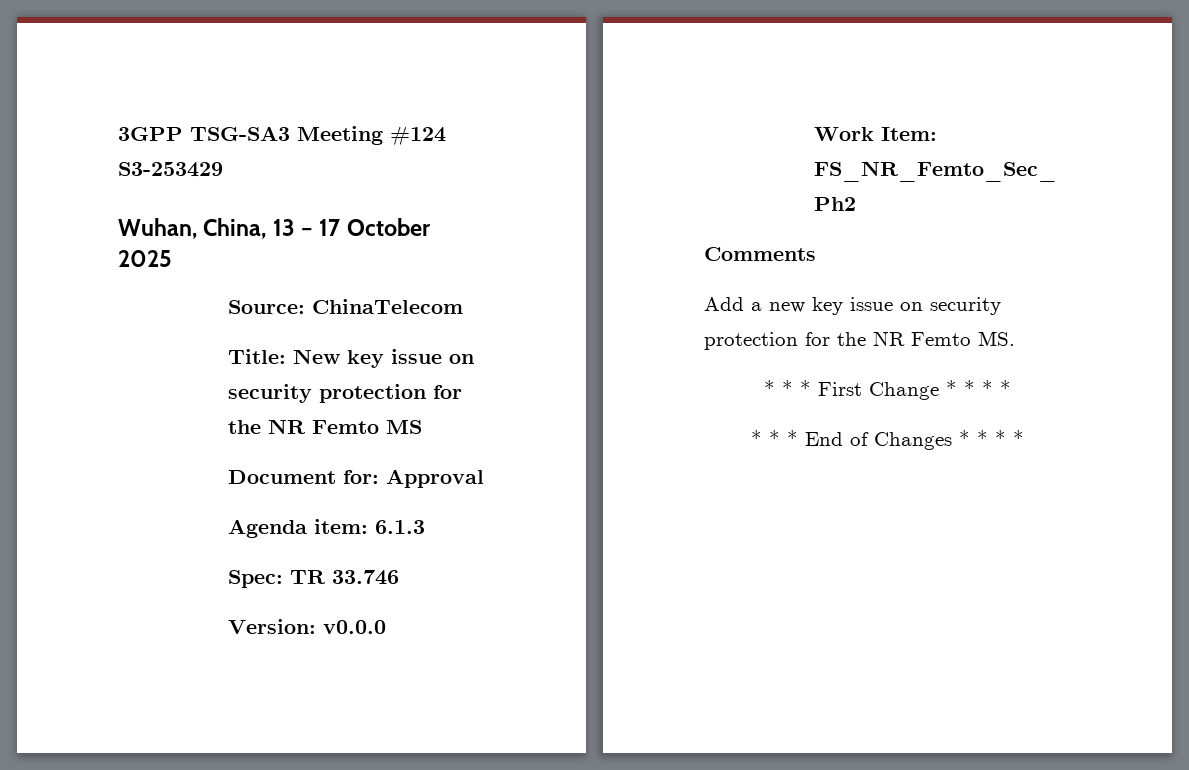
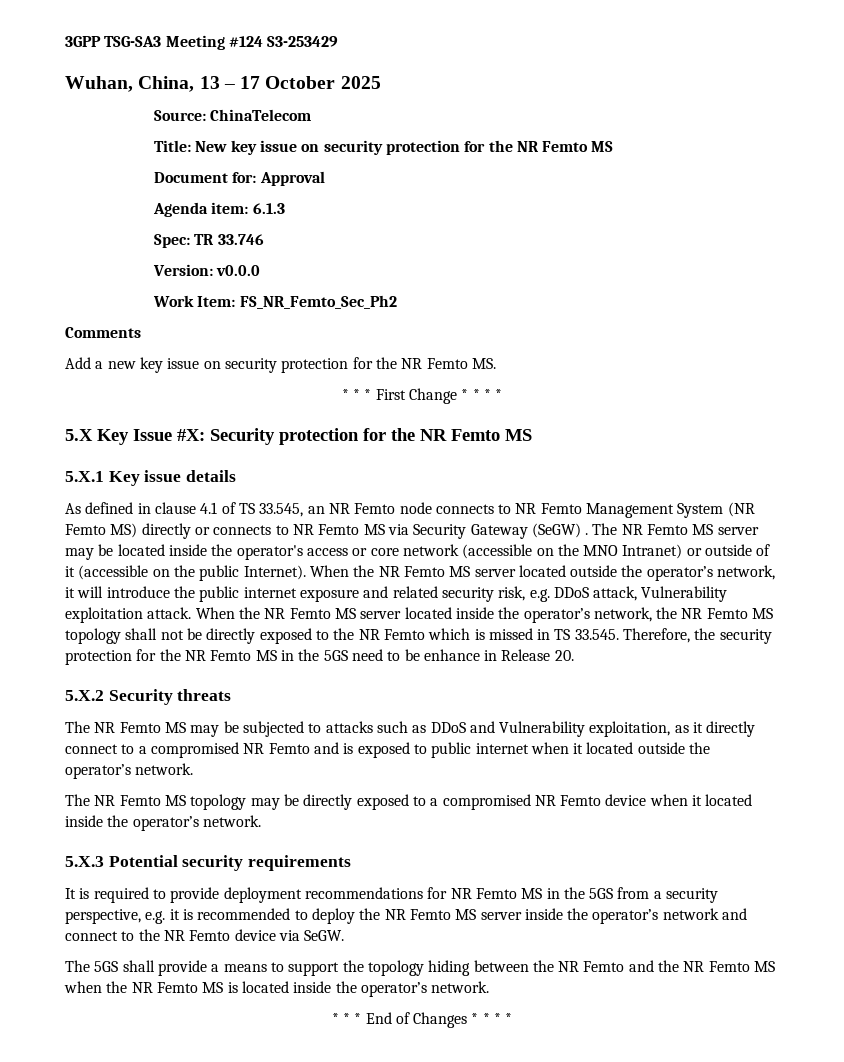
(1011, 388) none -> [65,428,532,445] [65,470,237,486] [65,502,755,518] [65,523,759,539] [65,544,771,560] [65,565,776,581] [65,586,728,602] [65,607,774,623] [65,628,772,644] [65,649,574,665] [65,689,232,705] [65,721,756,737] [65,742,711,758] [65,763,194,779] [65,794,753,810] [65,815,261,831] [65,855,352,871] [65,887,719,903] [65,908,748,924] [65,929,345,941] [65,960,776,976] [64,981,490,997] // 5.X Key Issue #X: Security protection for the NR Femto MS // 5.X.1 Key issue details // As defined in clause 4.1 of TS 33.545, an NR Femto node connects to NR Femto Management System (NR Femto MS) directly or connects to NR Femto MS via Security Gateway (SeGW) . The NR Femto MS server may be located inside the operator's access or core network (accessible on the MNO Intranet) or outside of it (accessible on the public Internet). When the NR Femto MS server located outside the operator’s network, it will introduce the public internet exposure and related security risk, e.g. DDoS attack, Vulnerability exploitation attack. When the NR Femto MS server located inside the operator’s network, the NR Femto MS topology shall not be directly exposed to the NR Femto which is missed in TS 33.545. Therefore, the security protection for the NR Femto MS in the 5GS need to be enhance in Release 20. // 5.X.2 Security threats // The NR Femto MS may be subjected to attacks such as DDoS and Vulnerability exploitation, as it directly connect to a compromised NR Femto and is exposed to public internet when it located outside the operator’s network. // The NR Femto MS topology may be directly exposed to a compromised NR Femto device when it located inside the operator’s network. // 5.X.3 Potential security requirements // It is required to provide deployment recommendations for NR Femto MS in the 5GS from a security perspective, e.g. it is recommended to deploy the NR Femto MS server inside the operator’s network and connect to the NR Femto device via SeGW. // The 5GS shall provide a means to support the topology hiding between the NR Femto and the NR Femto MS when the NR Femto MS is located inside the operator’s network.

